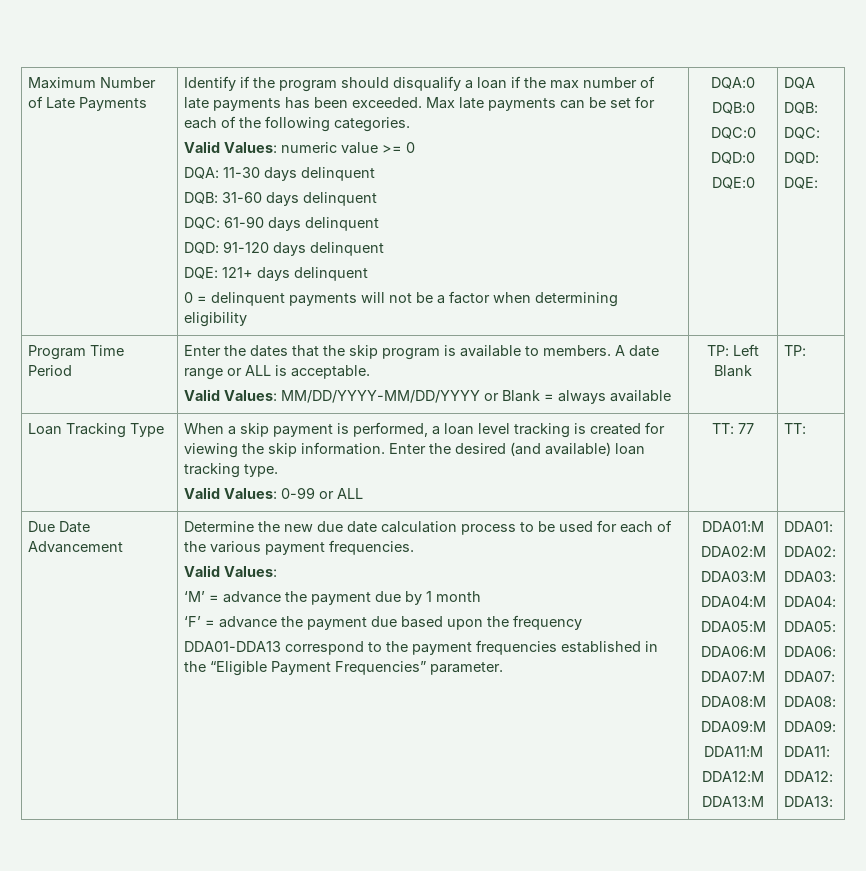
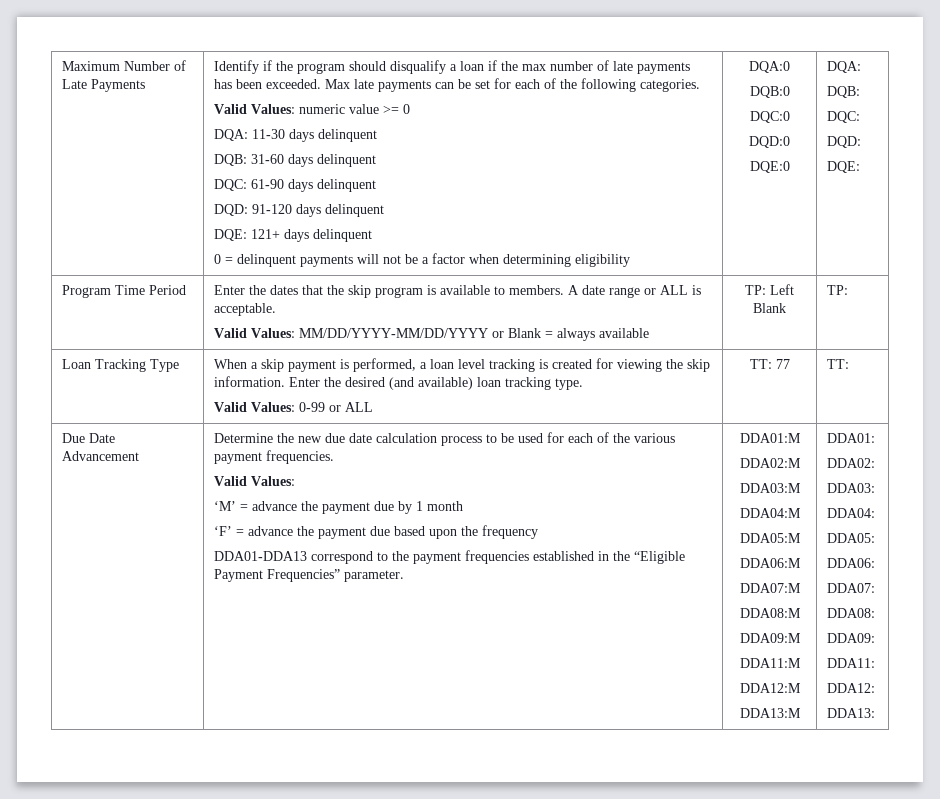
[783,77,815,89] DQA -> [827,61,862,73] DQA:

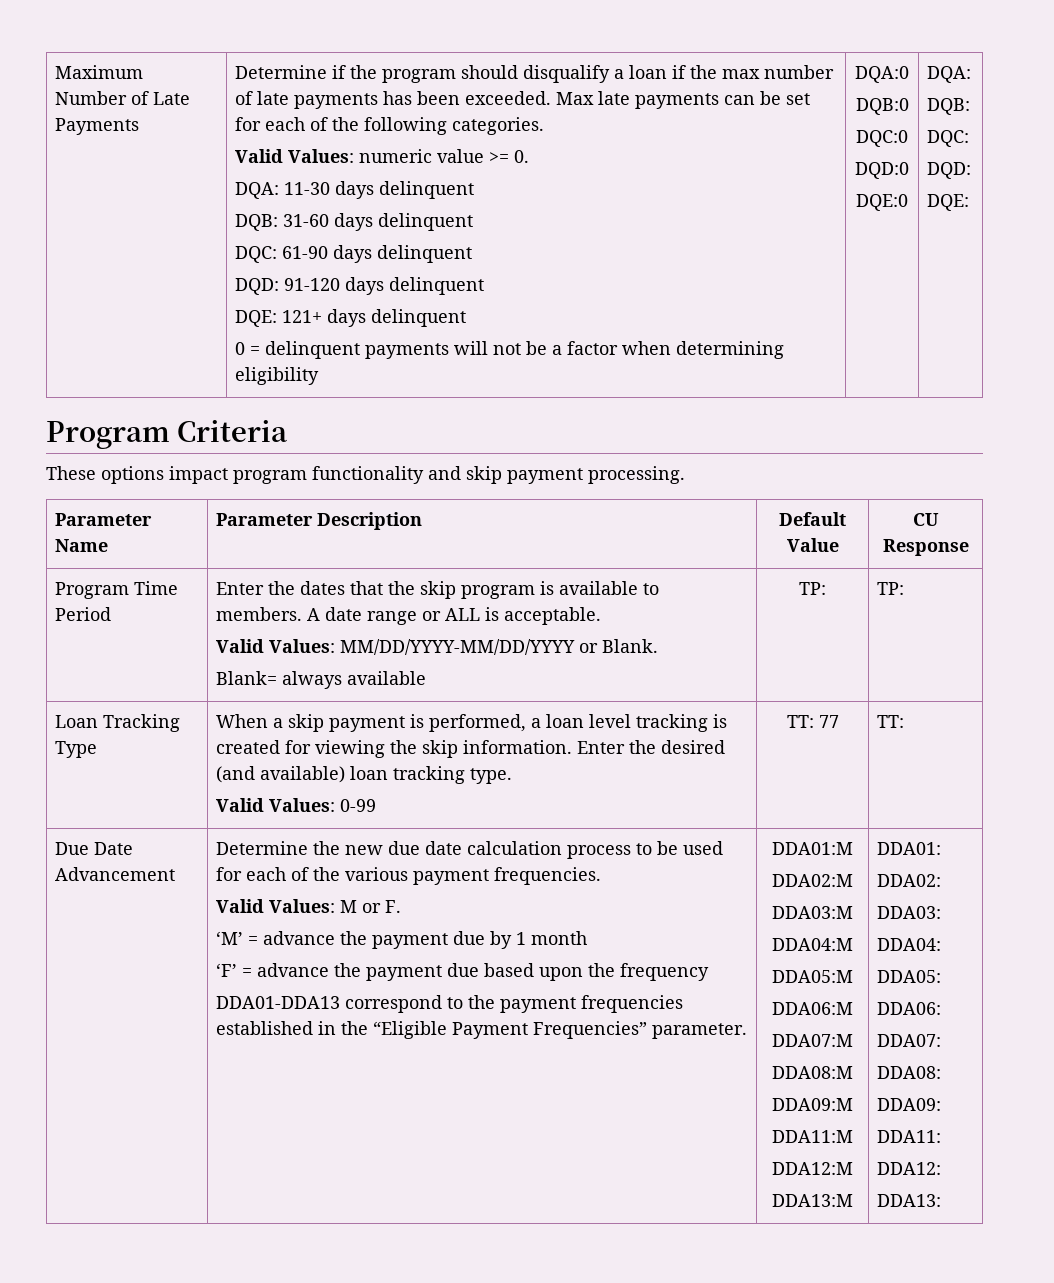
[214,60,260,74] Identify -> [235,65,328,79] Determine
[403,104,411,114] 0 -> [514,150,530,163] 0.
(861, 167) none -> [46,420,288,449] [46,466,685,484] [55,513,153,526] [55,539,109,552] [216,512,423,530] [779,512,846,526] [786,538,839,552] [913,513,939,526] [882,539,969,556] // Program Criteria // These options impact program functionality and skip payment processing. // Parameter Name | Parameter Description | Default Value | CU Response
[508,328,554,338] Blank = -> [602,639,659,653] [216,671,278,685] Blank. // Blank=
[770,284,794,295] [753,303,786,313] Left Blank -> (826, 588) none
[329,402,374,412] or ALL -> (377, 805) none
(296, 481) none -> [340,900,402,913] M or F.

